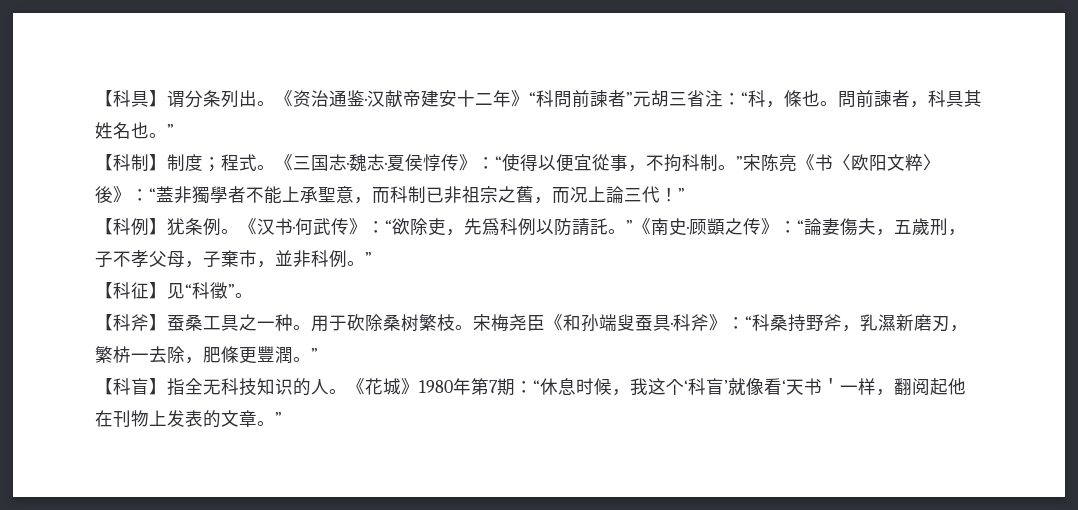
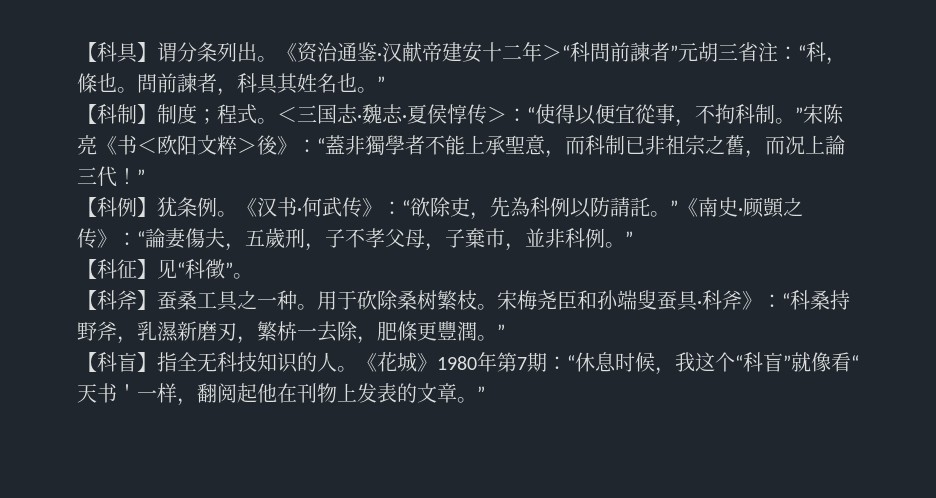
[511,90,529,107] 》 -> [542,44,562,60] ＞
[275,154,293,171] 《 -> [277,106,297,122] ＜
[459,154,477,171] 》 -> [487,106,507,122] ＞
[833,154,851,171] 〈 -> [137,137,157,153] ＜
[923,154,941,171] 〉 -> [237,137,257,153] ＞
[482,218,500,236] 爲 -> [510,197,530,217] 為
[545,314,563,331] 《 -> (577, 300) none
[684,378,786,395] ‘科盲’就像看‘ -> [735,352,859,372] “科盲”就像看“

